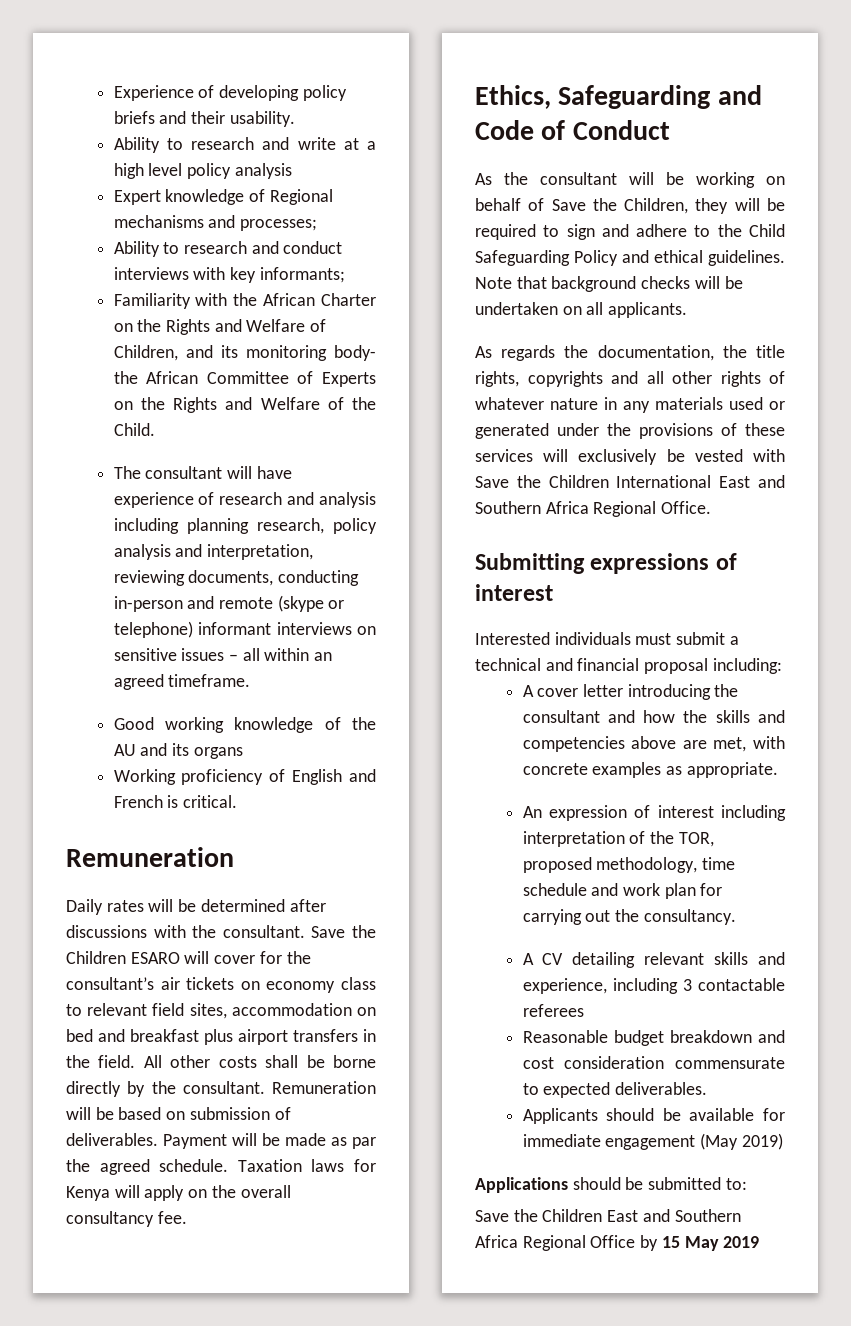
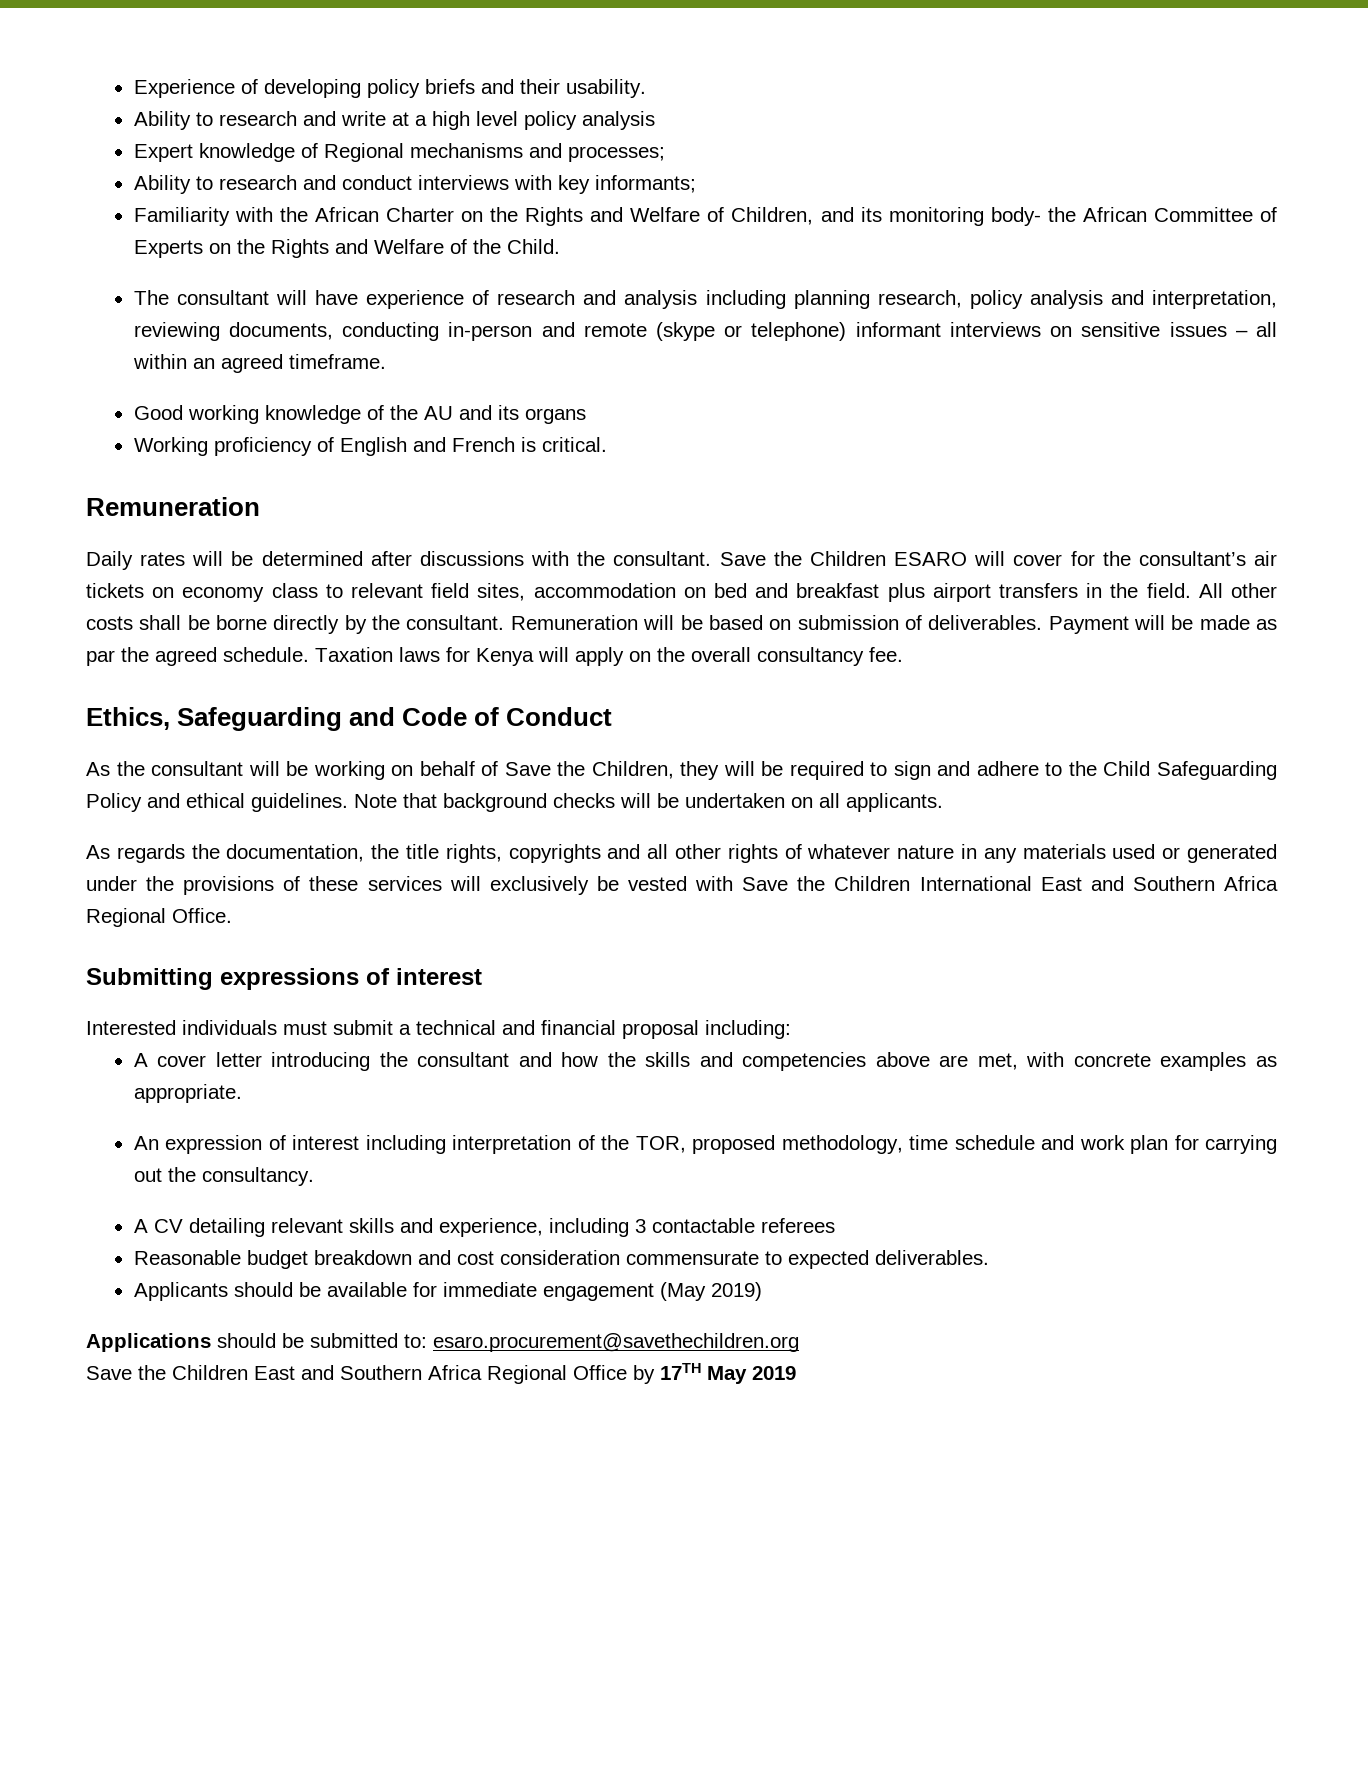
(747, 1184) none -> [433,1333,799,1352] esaro.procurement@savethechildren.org
[661,1236,680,1248] 15 -> [660,1363,701,1380] 17TH

